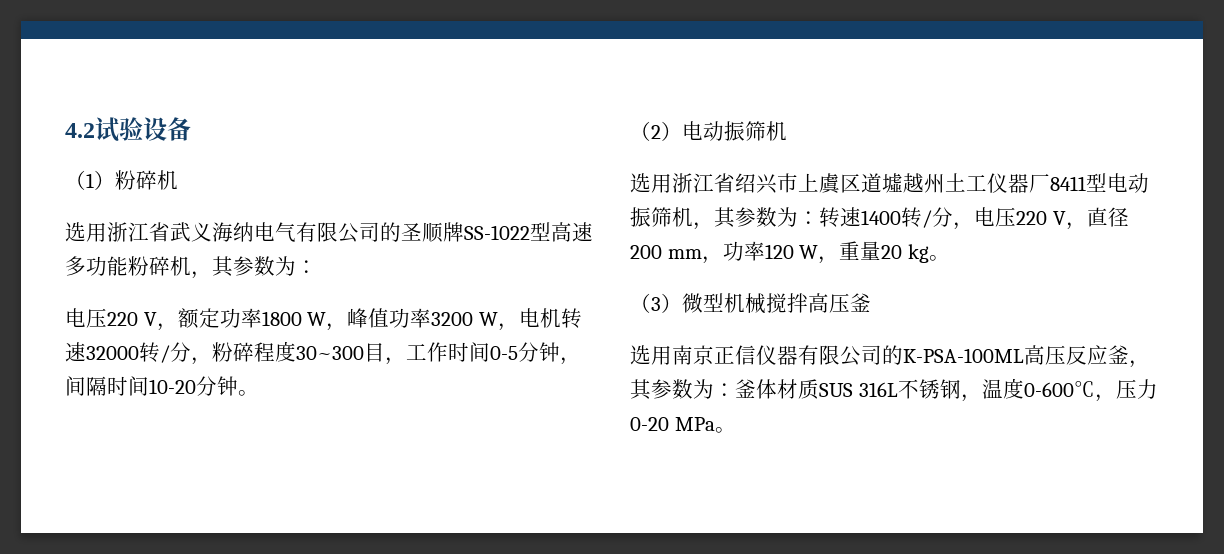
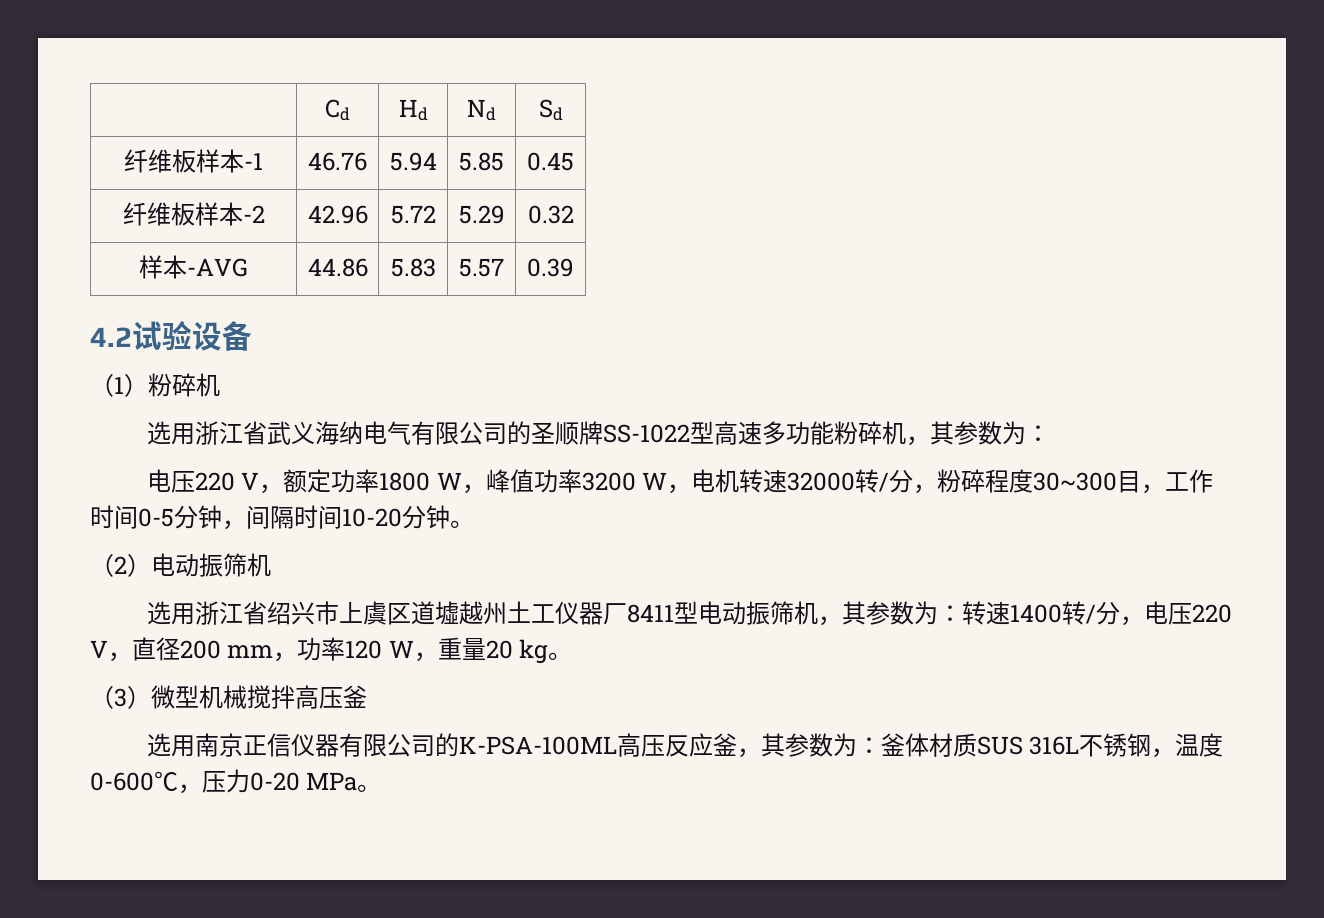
(65, 130) none -> [325,99,350,121] [398,99,428,121] [467,99,496,121] [538,99,563,121] [124,149,263,173] [308,152,367,171] [389,152,437,171] [459,152,504,171] [527,152,574,171] [122,202,265,226] [307,205,368,224] [390,205,436,224] [458,205,505,224] [527,205,574,224] [139,255,248,279] [307,258,368,277] [390,258,436,277] [459,258,504,277] [527,258,574,277] | Cd | Hd | Nd | Sd // 纤维板样本-1 | 46.76 | 5.94 | 5.85 | 0.45 // 纤维板样本-2 | 42.96 | 5.72 | 5.29 | 0.32 // 样本-AVG | 44.86 | 5.83 | 5.57 | 0.39 //

